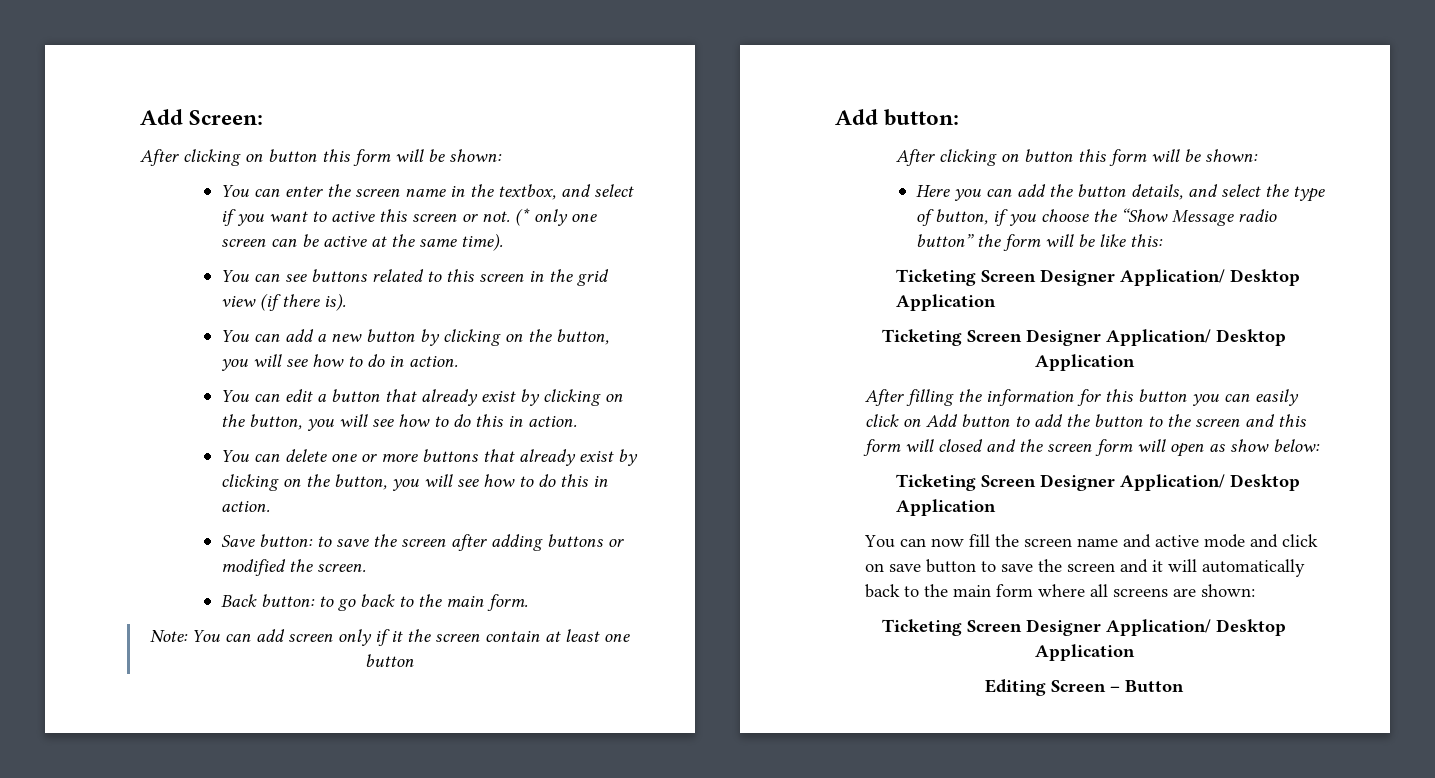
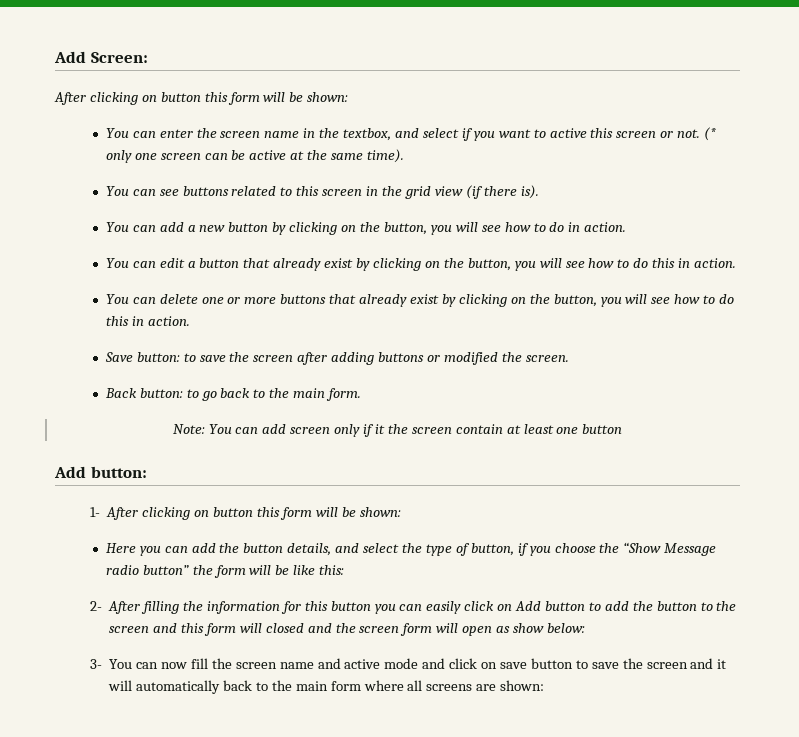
(960, 117) none -> [89,507,100,517] 1-
[895,269,1300,286] [895,294,996,311] [882,329,1286,346] [1034,354,1135,371] Ticketing Screen Designer Application/ Desktop Application // Ticketing Screen Designer Application/ Desktop Application // -> [89,601,102,611] 2-
[895,474,1300,491] [895,499,996,516] Ticketing Screen Designer Application/ Desktop Application // -> [89,659,102,669] 3-
[882,619,1286,636] [1034,644,1135,661] [985,679,1184,696] // Ticketing Screen Designer Application/ Desktop Application // Editing Screen – Button -> (545, 685) none

